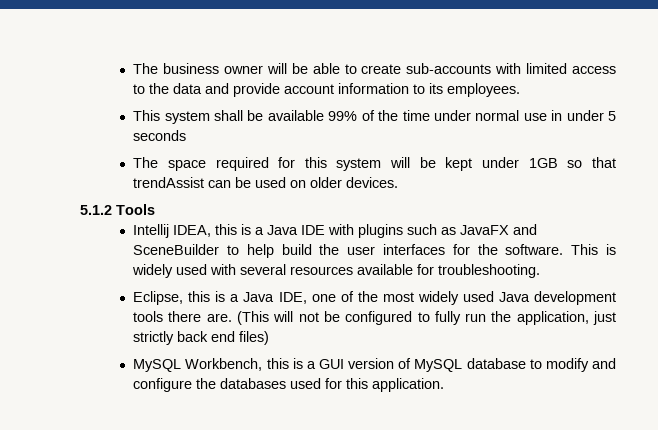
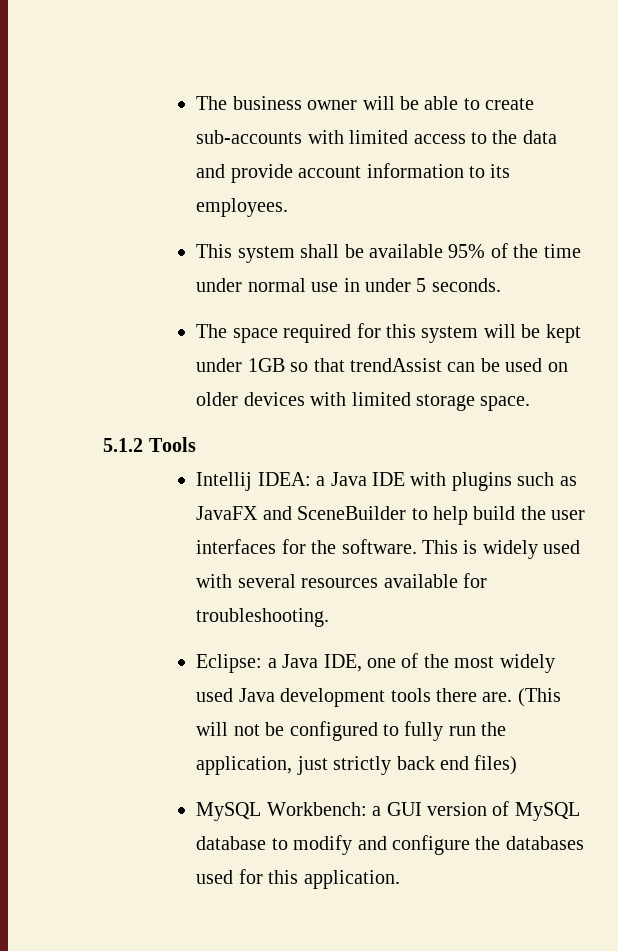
[328,111,358,121] 99% -> [448,244,486,258] 95%
[133,130,187,141] seconds -> [431,278,501,292] seconds.
[346,177,399,188] devices. -> [243,392,531,411] devices with limited storage space.
[173,224,252,237] IDEA, this is -> [257,472,311,486] IDEA:
[133,291,226,305] Eclipse, this is -> [196,654,263,673] Eclipse:
[185,358,303,371] Workbench, this is -> [266,802,367,816] Workbench:

